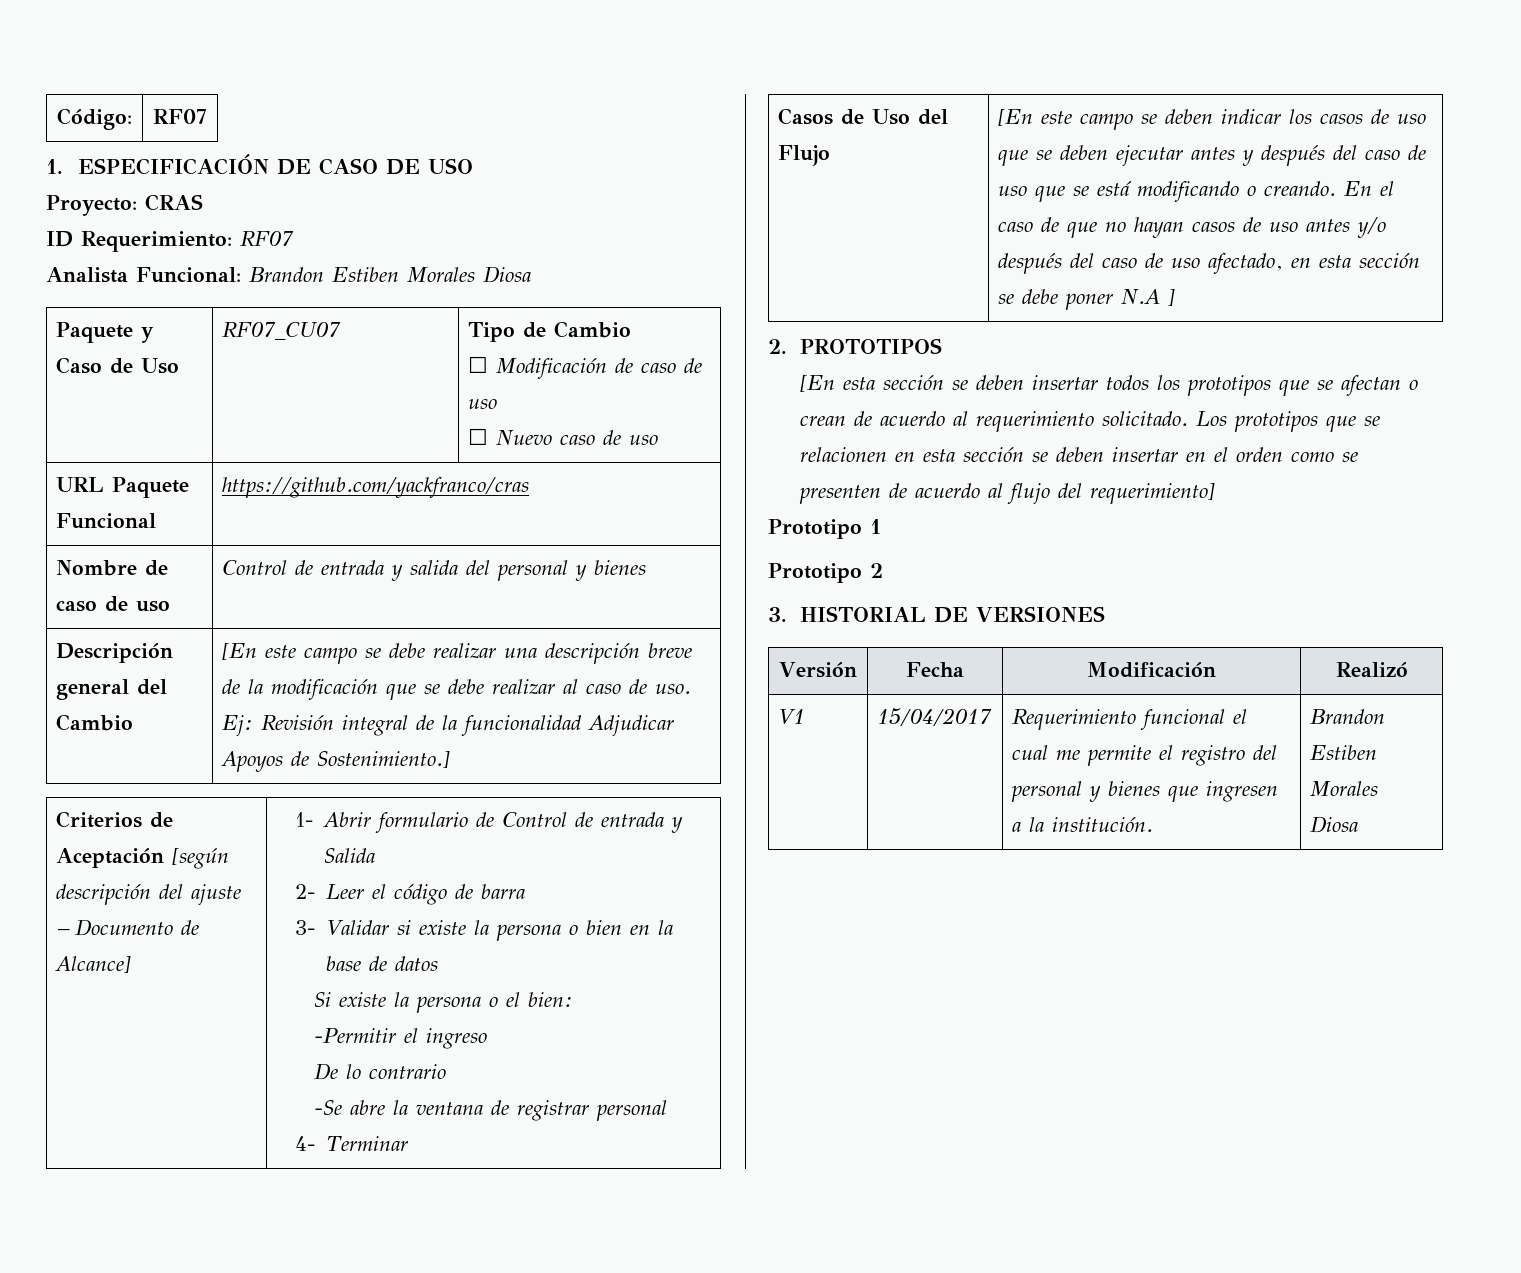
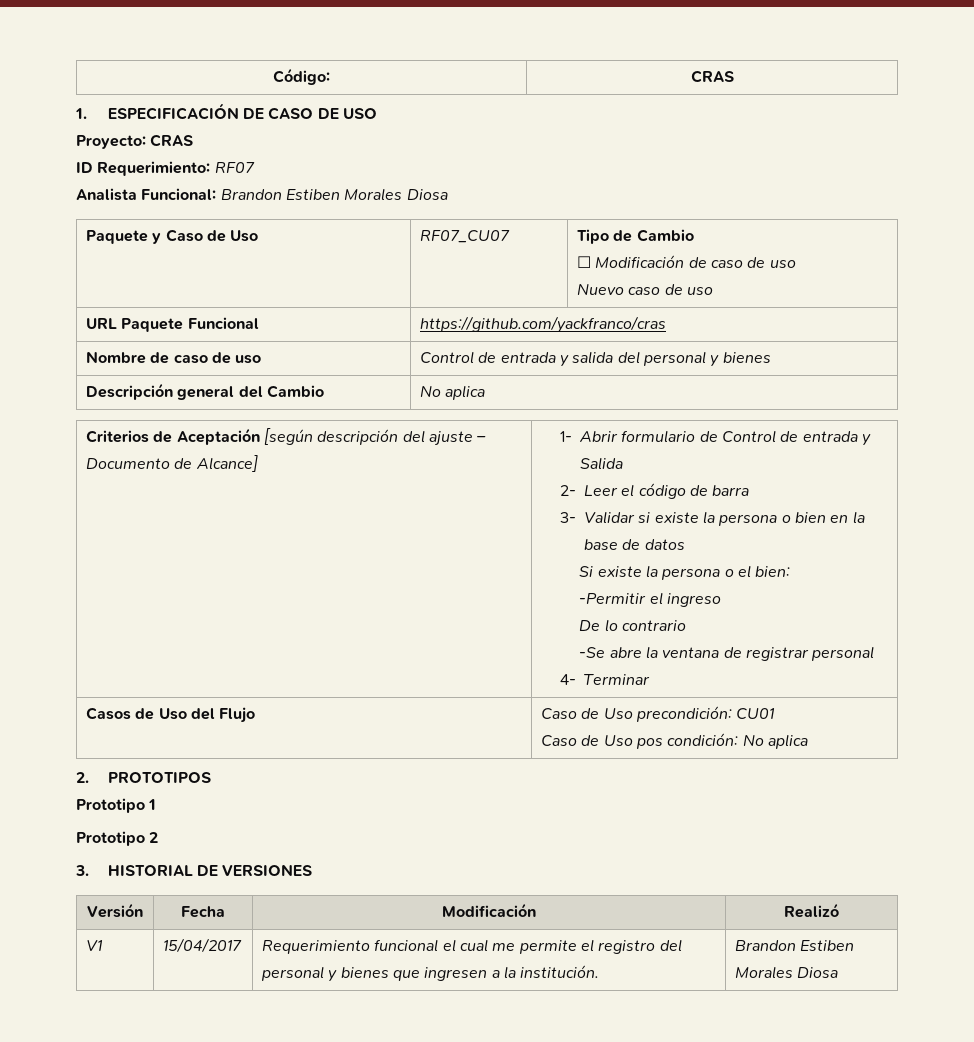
[153,109,207,124] RF07 -> [690,70,734,83] CRAS
[468,428,489,445] ☐ -> (796, 264) none
[222,642,693,664] [222,679,692,700] [222,715,675,736] [221,750,451,772] [En este campo se debe realizar una descripción breve de la modificación que se debe realizar al caso de uso. Ej: Revisión integral de la funcionalidad Adjudicar Apoyos de Sostenimiento.] -> [420,385,486,400] No aplica
[998,108,1427,130] [998,145,1427,166] [998,181,1395,202] [998,217,1387,238] [998,253,1421,274] [998,288,1176,310] [768,338,942,354] [799,374,1418,396] [799,411,1380,432] [799,447,1358,462] [798,482,1215,504] [En este campo se deben indicar los casos de uso que se deben ejecutar antes y después del caso de uso que se está modificando o creando. En el caso de que no hayan casos de uso antes y/o después del caso de uso afectado, en esta sección se debe poner N.A ] // 2. PROTOTIPOS // [En esta sección se deben insertar todos los prototipos que se afectan o crean de acuerdo al requerimiento solicitado. Los prototipos que se relacionen en esta sección se deben insertar en el orden como se presenten de acuerdo al flujo del requerimiento] -> [541,706,776,722] [541,733,808,749] [76,772,211,783] Caso de Uso precondición: CU01 // Caso de Uso pos condición: No aplica // 2. PROTOTIPOS

